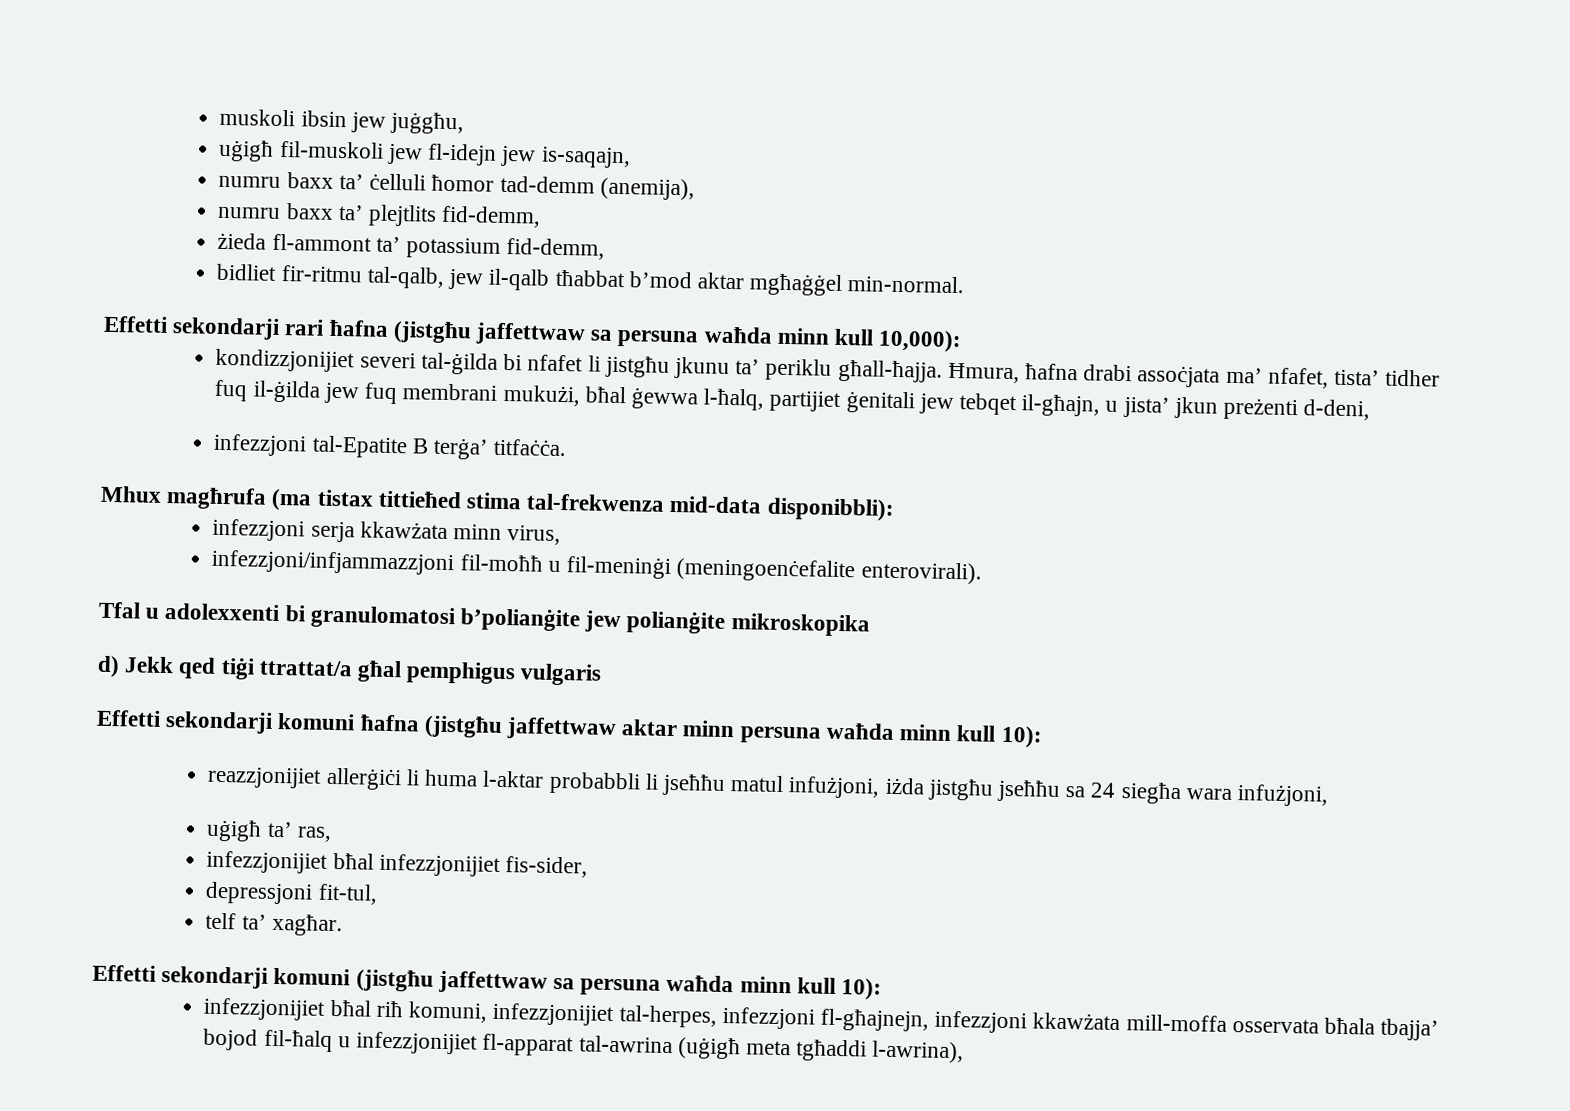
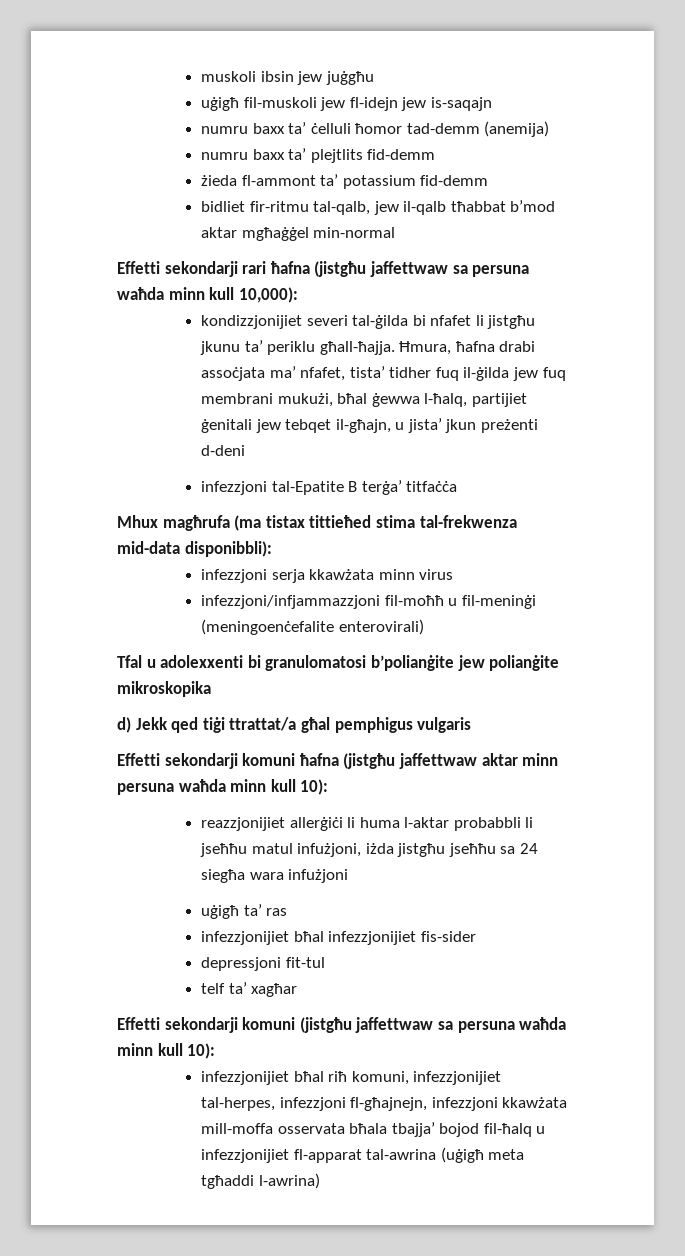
[390,111,465,135] juġgħu, -> [325,71,374,85] juġgħu
[540,146,631,169] is-saqajn, -> [430,97,492,111] is-saqajn
[599,177,695,201] (anemija), -> [484,121,550,137] (anemija)
[441,205,542,228] fid-demm, -> [367,149,436,160] fid-demm
[506,237,606,260] fid-demm, -> [420,175,489,186] fid-demm
[847,275,965,294] min-normal. -> [313,227,396,238] min-normal
[1303,399,1371,421] d-deni, -> [200,445,245,456] d-deni
[493,438,568,457] titfaċċa. -> [406,481,458,492] titfaċċa
[507,525,562,546] virus, -> [419,569,454,580] virus
[860,561,982,585] enterovirali). -> [338,619,424,635] enterovirali)
[1237,784,1329,807] infużjoni, -> [288,869,349,883] infużjoni
[296,826,332,842] ras, -> [266,908,288,916] ras
[505,856,589,878] fis-sider, -> [420,931,476,942] fis-sider
[317,883,378,905] fit-tul, -> [285,957,325,968] fit-tul
[271,913,343,937] xagħar. -> [251,983,298,997] xagħar
[872,1040,965,1064] l-awrina), -> [258,1173,320,1189] l-awrina)

